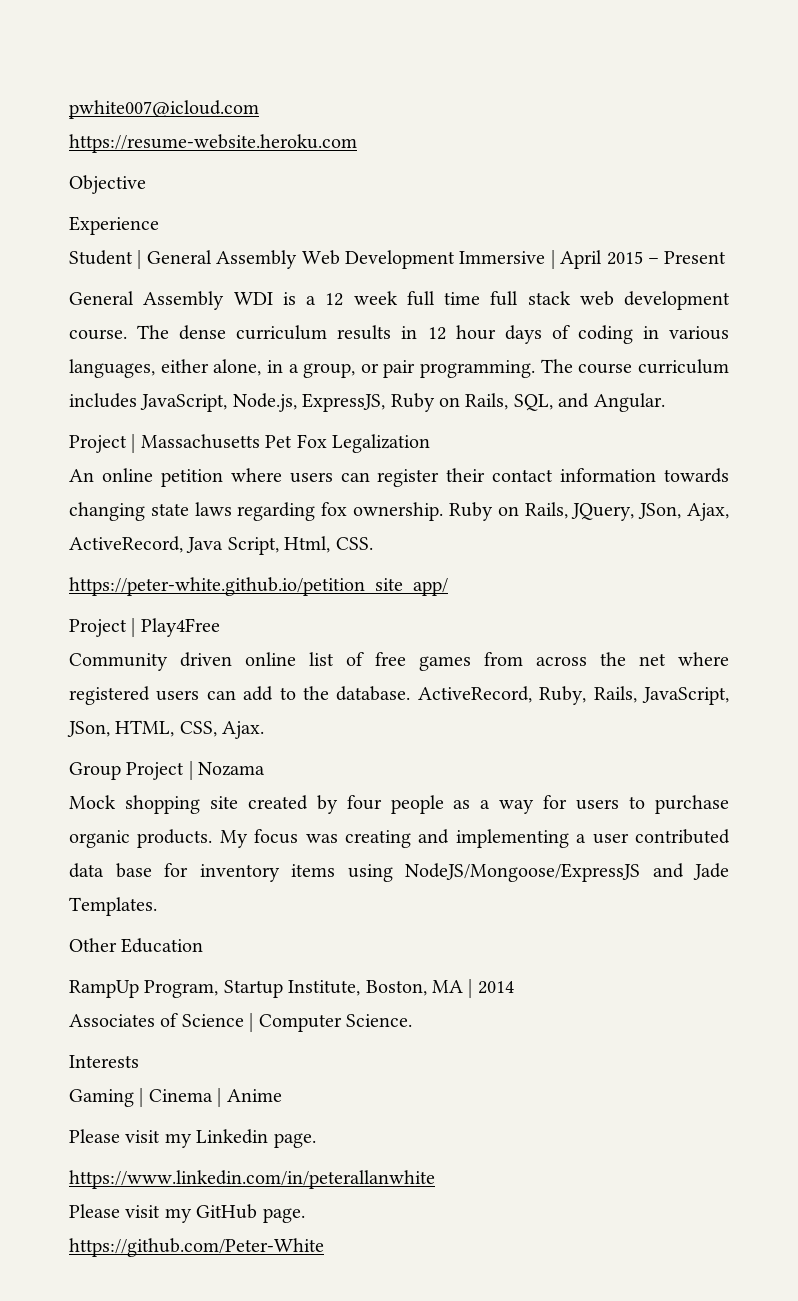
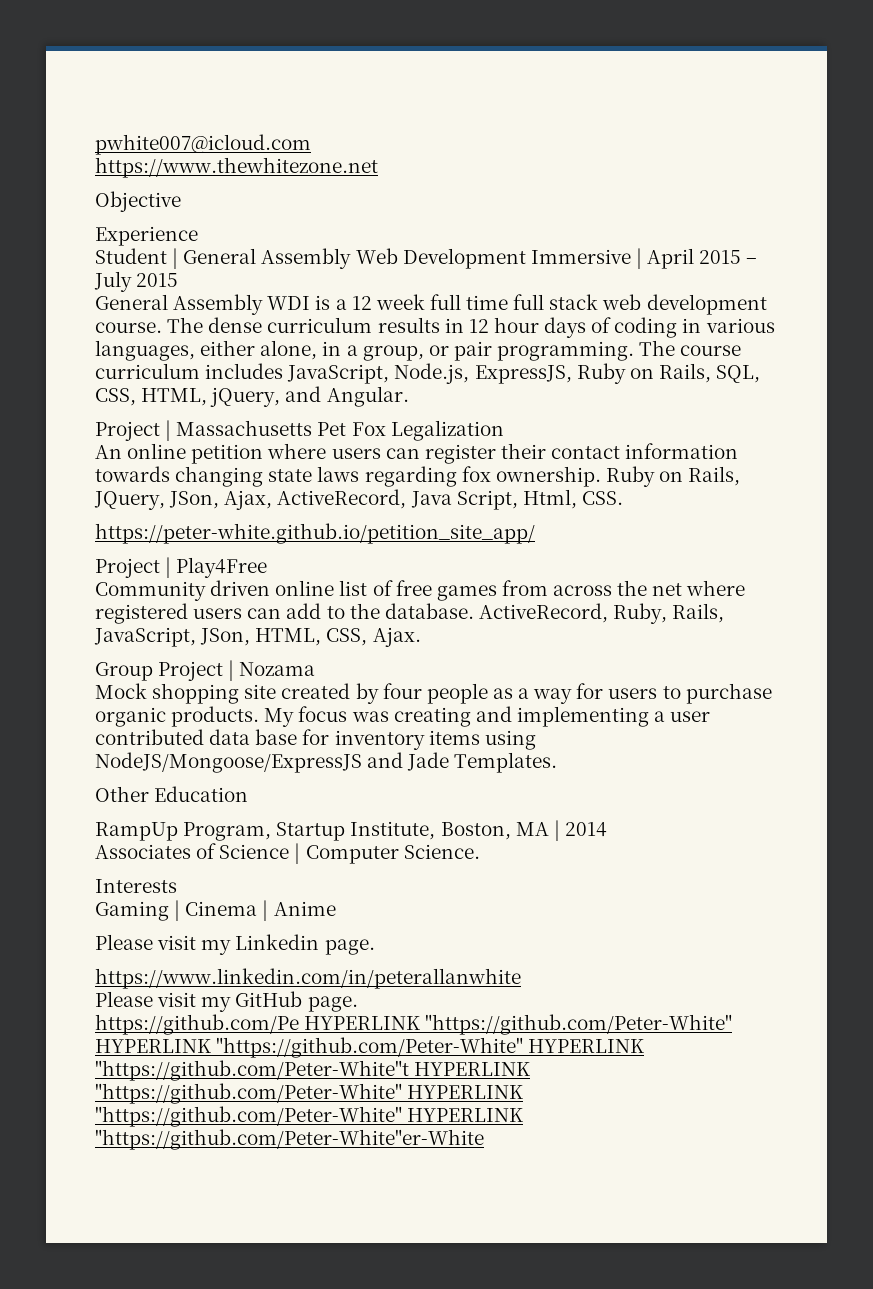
[69,134,357,153] https://resume-website.heroku.com -> [95,157,378,178] https://www.thewhitezone.net
[664,251,727,264] Present -> [94,271,179,292] July 2015
(553, 402) none -> [95,387,281,407] CSS, HTML, jQuery,
[69,1238,324,1257] https://github.com/Peter-White -> [95,1014,733,1035] [95,1037,645,1058] [95,1060,531,1081] [95,1083,524,1104] [95,1106,524,1127] [95,1129,484,1150] https://github.com/Pe HYPERLINK "https://github.com/Peter-White" HYPERLINK "https://github.com/Peter-White" HYPERLINK "https://github.com/Peter-White"t HYPERLINK "https://github.com/Peter-White" HYPERLINK "https://github.com/Peter-White" HYPERLINK "https://github.com/Peter-White"er-White

